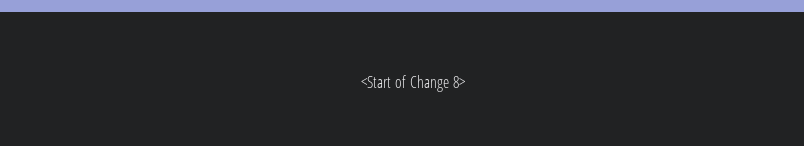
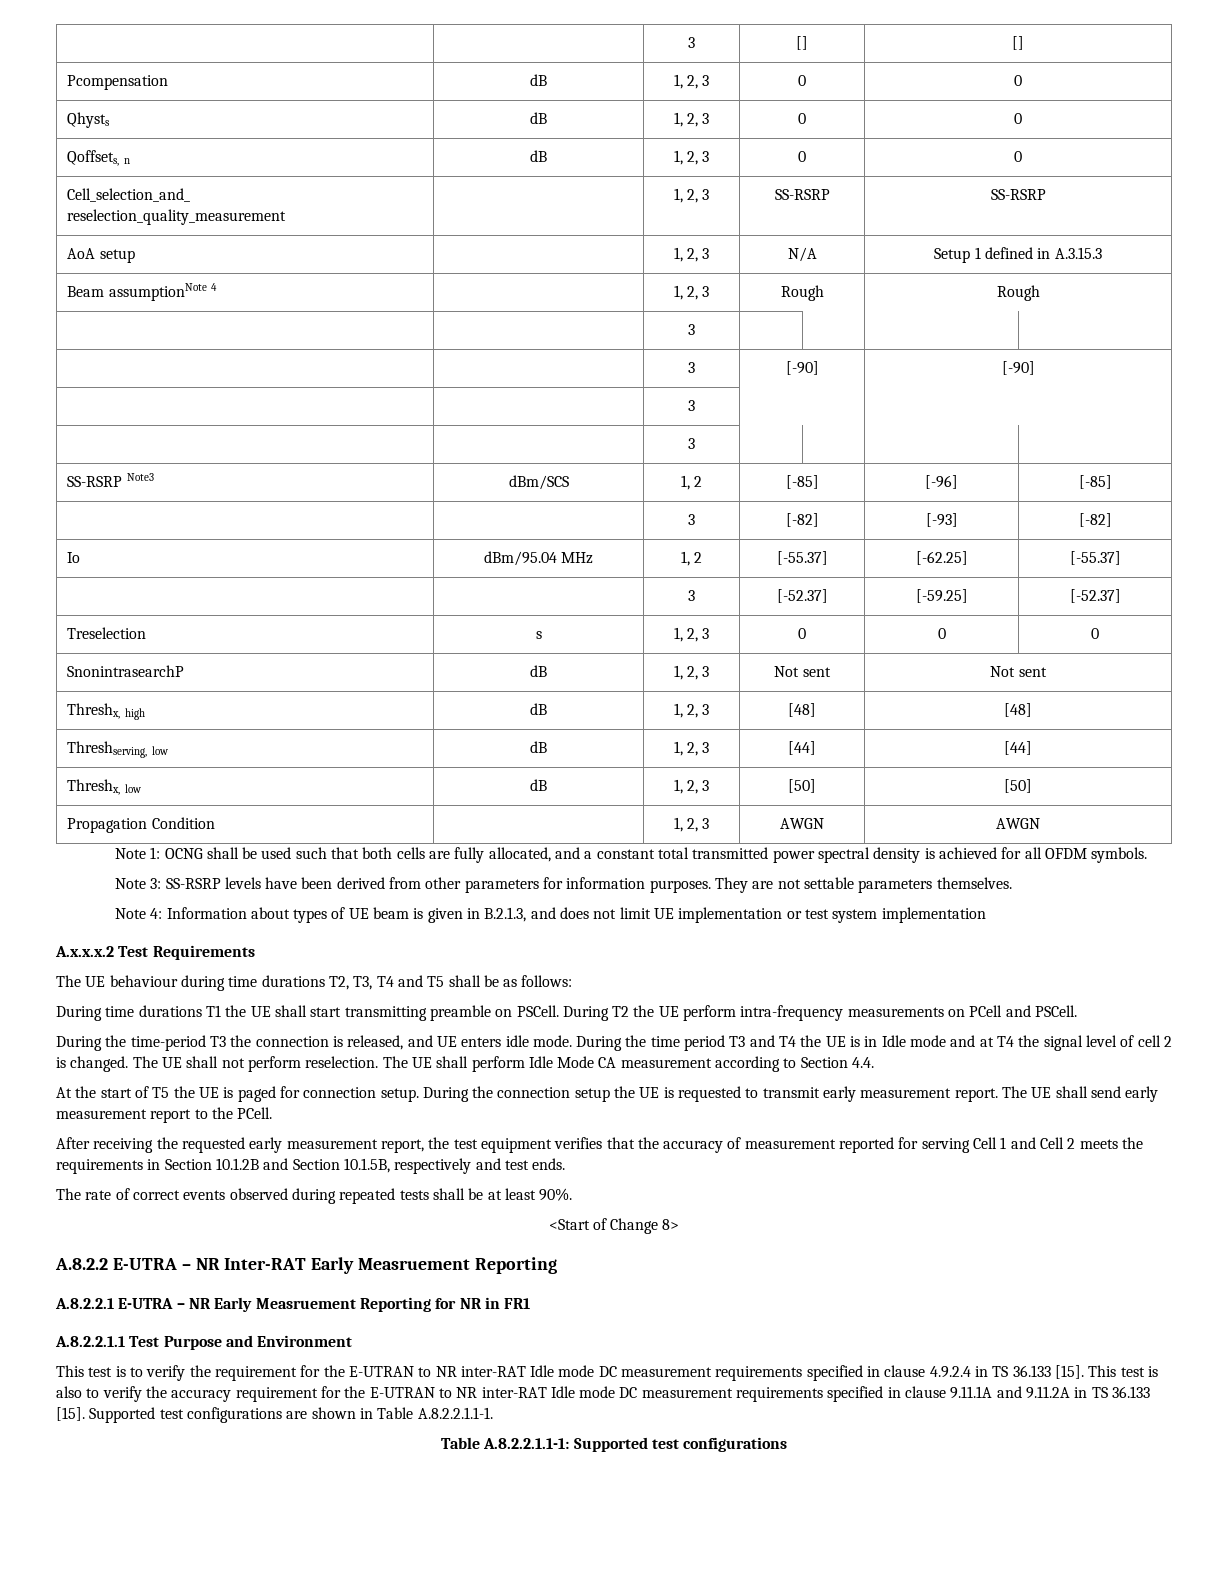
[360,75,466,92] <Start of Change 8> -> [688,37,695,48] [796,36,808,50] [1012,36,1024,50] [67,75,169,90] [530,74,547,86] [673,74,710,89] [798,75,806,86] [1014,75,1022,86] [67,112,110,128] [530,112,547,124] [673,112,710,127] [798,113,806,124] [1014,113,1022,124] [67,150,130,166] [530,150,547,162] [673,150,710,165] [798,151,806,162] [1014,151,1022,162] [67,188,191,202] [67,209,287,225] [673,188,710,203] [774,189,830,200] [990,189,1046,200] [67,248,135,263] [673,247,710,262] [787,247,817,262] [934,247,1102,263] [67,283,217,301] [673,285,710,300] [780,285,824,301] [996,285,1040,301] [688,324,695,335] [688,362,695,373] [785,361,819,375] [1001,361,1035,375] [688,400,695,411] [688,438,695,449] [67,473,154,487] [508,475,569,490] [680,475,703,490] [785,475,819,489] [925,475,958,489] [1078,475,1112,489] [688,514,695,525] [785,513,819,527] [925,513,958,527] [1078,513,1112,527] [67,552,81,563] [483,551,594,566] [680,551,703,566] [776,551,828,565] [915,551,968,565] [1069,551,1121,565] [688,590,695,601] [776,589,828,603] [915,589,968,603] [1069,589,1121,603] [67,627,147,639] [535,631,542,639] [673,627,710,642] [798,628,806,639] [937,628,946,639] [1091,628,1099,639] [67,665,185,677] [530,665,547,677] [673,665,710,680] [774,666,831,677] [990,666,1047,677] [67,703,145,720] [530,703,547,715] [673,703,710,718] [788,703,816,717] [1004,703,1032,717] [67,741,168,758] [530,741,547,753] [673,741,710,756] [788,741,816,755] [1004,741,1032,755] [67,779,141,795] [530,779,547,791] [673,779,710,794] [788,779,816,793] [1004,779,1032,793] [67,817,215,833] [673,817,710,832] [780,818,824,829] [996,818,1040,829] [114,847,1148,863] [114,877,1012,893] [114,907,986,923] [55,945,255,960] [56,975,573,991] [56,1005,1078,1021] [56,1035,1172,1051] [56,1056,875,1072] [56,1086,1159,1102] [56,1107,273,1123] [56,1137,1144,1153] [56,1158,566,1174] [56,1188,573,1204] [548,1218,680,1234] [55,1257,558,1274] [55,1297,531,1312] [55,1335,353,1350] [56,1365,1158,1381] [56,1386,1151,1402] [56,1407,493,1423] [440,1437,788,1452] | | 3 | [] | [] // Pcompensation | dB | 1, 2, 3 | 0 | 0 // Qhysts | dB | 1, 2, 3 | 0 | 0 // Qoffsets, n | dB | 1, 2, 3 | 0 | 0 // Cell_selection_and_ // reselection_quality_measurement | | 1, 2, 3 | SS-RSRP | SS-RSRP // AoA setup | | 1, 2, 3 | N/A | Setup 1 defined in A.3.15.3 // Beam assumptionNote 4 | | 1, 2, 3 | Rough | Rough // | | 3 | | | | // | | 3 | [-90] | [-90] // | | 3 | | // | | 3 | | | | // SS-RSRP Note3 | dBm/SCS | 1, 2 | [-85] | [-96] | [-85] // | | 3 | [-82] | [-93] | [-82] // Io | dBm/95.04 MHz | 1, 2 | [-55.37] | [-62.25] | [-55.37] // | | 3 | [-52.37] | [-59.25] | [-52.37] // Treselection | s | 1, 2, 3 | 0 | 0 | 0 // SnonintrasearchP | dB | 1, 2, 3 | Not sent | Not sent // Threshx, high | dB | 1, 2, 3 | [48] | [48] // Threshserving, low | dB | 1, 2, 3 | [44] | [44] // Threshx, low | dB | 1, 2, 3 | [50] | [50] // Propagation Condition | | 1, 2, 3 | AWGN | AWGN // Note 1: OCNG shall be used such that both cells are fully allocated, and a constant total transmitted power spectral density is achieved for all OFDM symbols. // Note 3: SS-RSRP levels have been derived from other parameters for information purposes. They are not settable parameters themselves. // Note 4: Information about types of UE beam is given in B.2.1.3, and does not limit UE implementation or test system implementation // A.x.x.x.2 Test Requirements // The UE behaviour during time durations T2, T3, T4 and T5 shall be as follows: // During time durations T1 the UE shall start transmitting preamble on PSCell. During T2 the UE perform intra-frequency measurements on PCell and PSCell. // During the time-period T3 the connection is released, and UE enters idle mode. During the time period T3 and T4 the UE is in Idle mode and at T4 the signal level of cell 2 is changed. The UE shall not perform reselection. The UE shall perform Idle Mode CA measurement according to Section 4.4. // At the start of T5 the UE is paged for connection setup. During the connection setup the UE is requested to transmit early measurement report. The UE shall send early measurement report to the PCell. // After receiving the requested early measurement report, the test equipment verifies that the accuracy of measurement reported for serving Cell 1 and Cell 2 meets the requirements in Section 10.1.2B and Section 10.1.5B, respectively and test ends. // The rate of correct events observed during repeated tests shall be at least 90%. // <Start of Change 8> // A.8.2.2 E-UTRA – NR Inter-RAT Early Measruement Reporting // A.8.2.2.1 E-UTRA – NR Early Measruement Reporting for NR in FR1 // A.8.2.2.1.1 Test Purpose and Environment // This test is to verify the requirement for the E-UTRAN to NR inter-RAT Idle mode DC measurement requirements specified in clause 4.9.2.4 in TS 36.133 [15]. This test is also to verify the accuracy requirement for the E-UTRAN to NR inter-RAT Idle mode DC measurement requirements specified in clause 9.11.1A and 9.11.2A in TS 36.133 [15]. Supported test configurations are shown in Table A.8.2.2.1.1-1. // Table A.8.2.2.1.1-1: Supported test configurations

